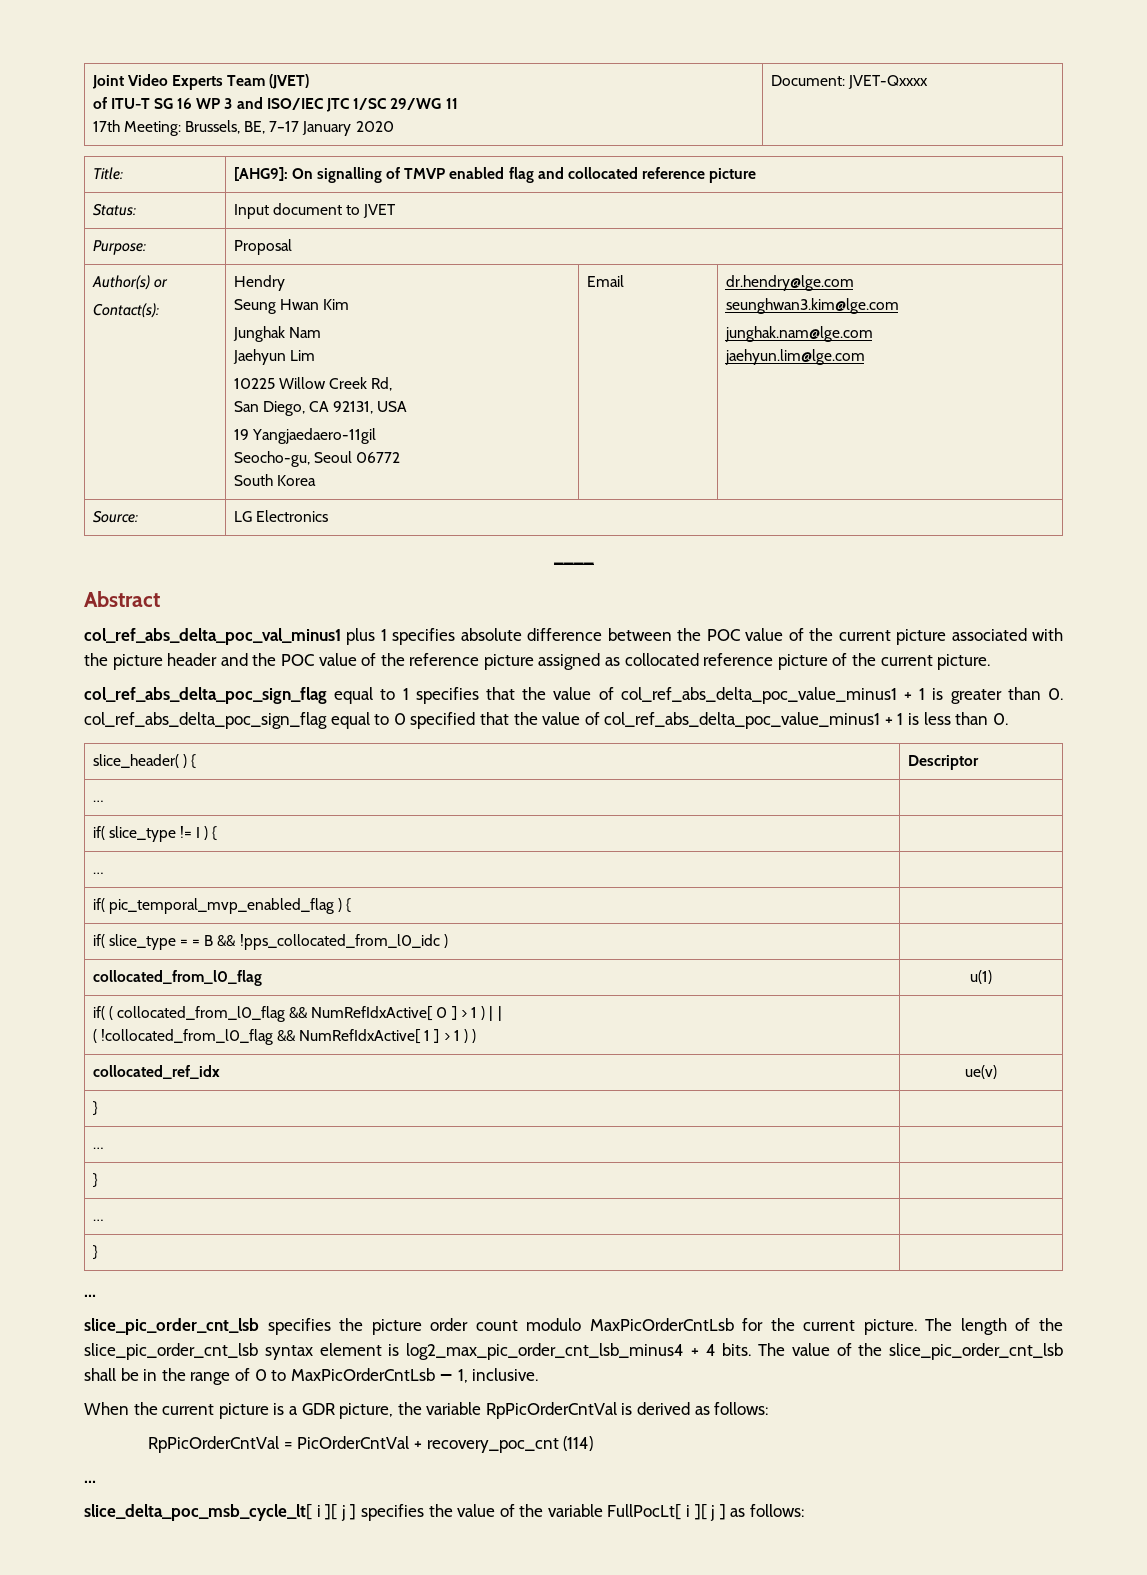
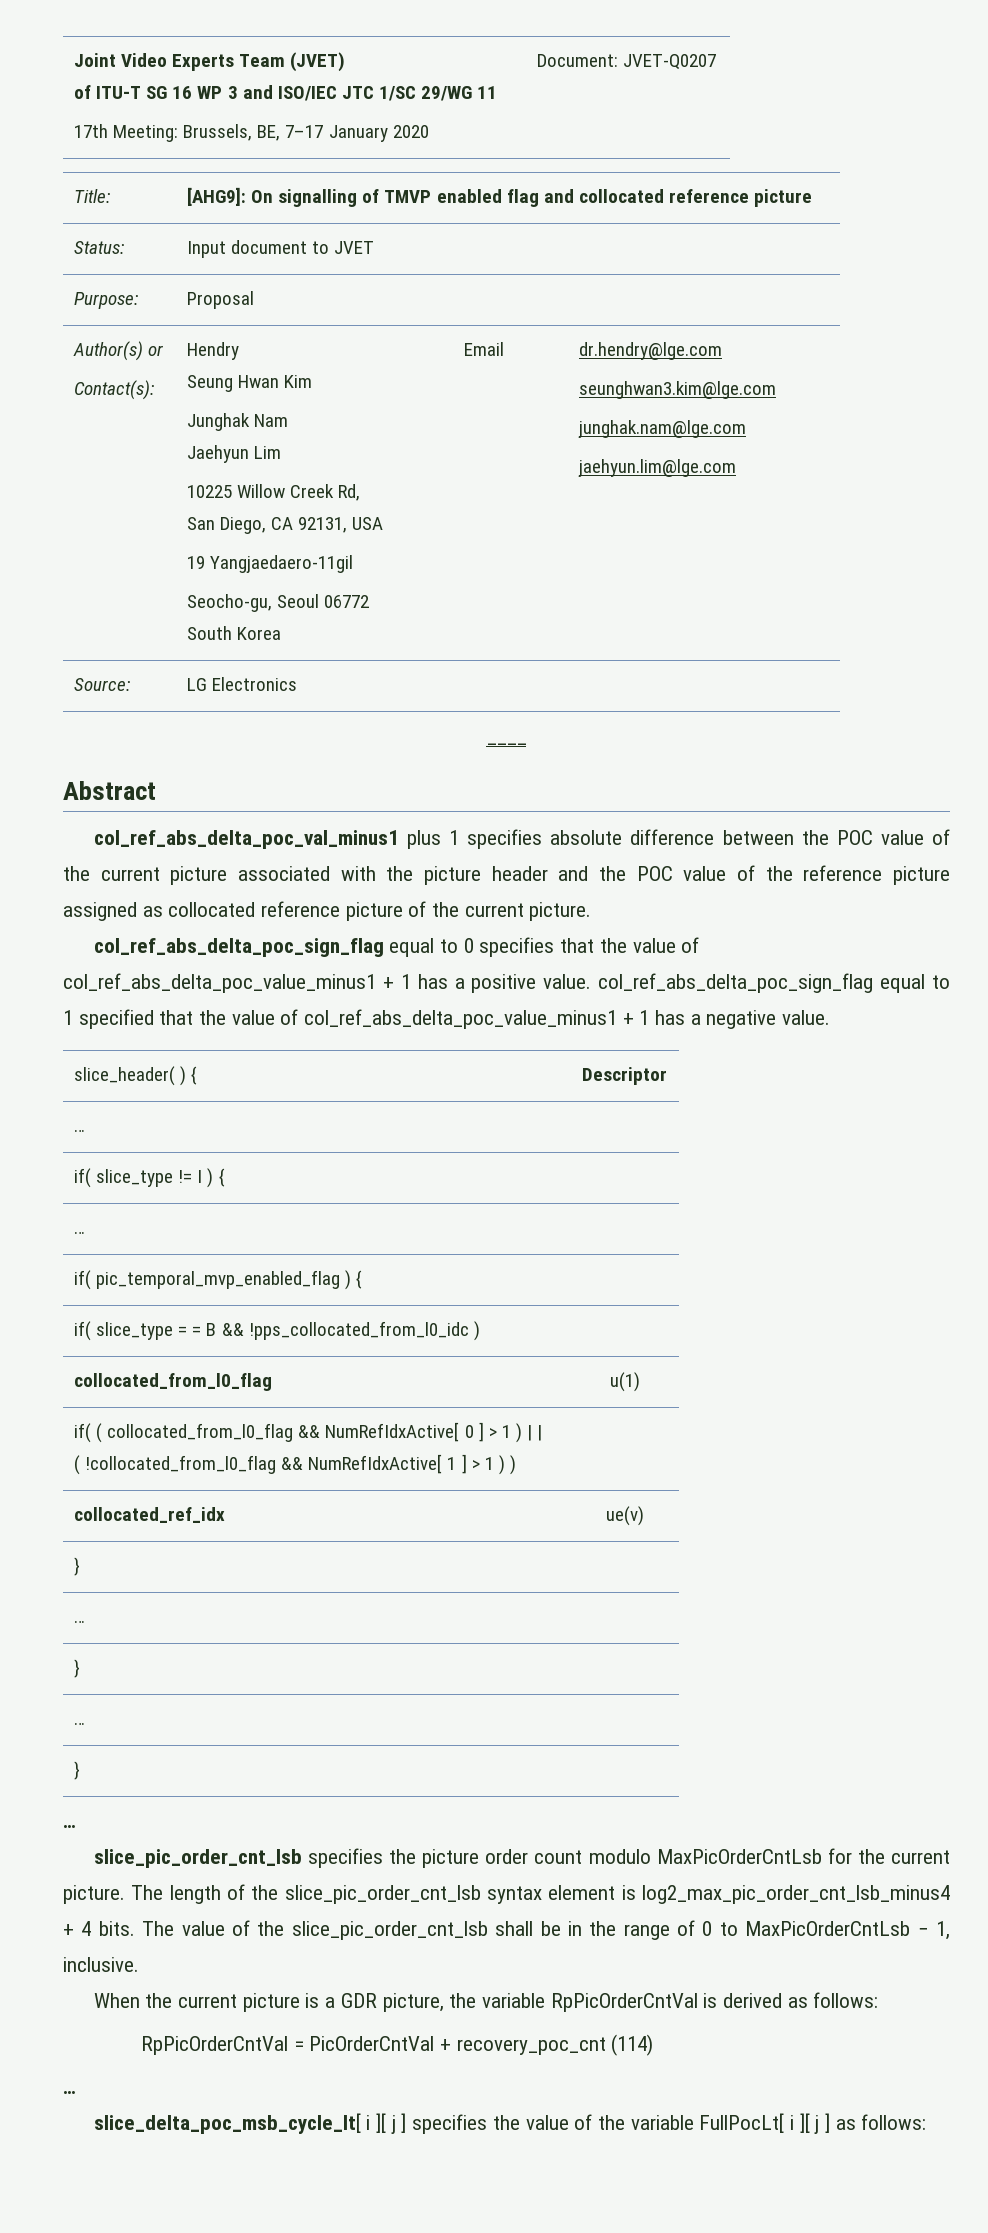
[847,75,928,89] JVET-Qxxxx -> [623,54,717,70] JVET-Q0207
[402,688,409,700] 1 -> [463,938,474,953] 0
[932,687,1064,704] [84,712,406,729] is greater than 0. col_ref_abs_delta_poc_sign_flag equal to 0 -> [417,973,951,993] [63,1010,73,1025] has a positive value. col_ref_abs_delta_poc_sign_flag equal to 1
[908,712,1008,725] is less than 0. -> [655,1010,831,1029] has a negative value.

